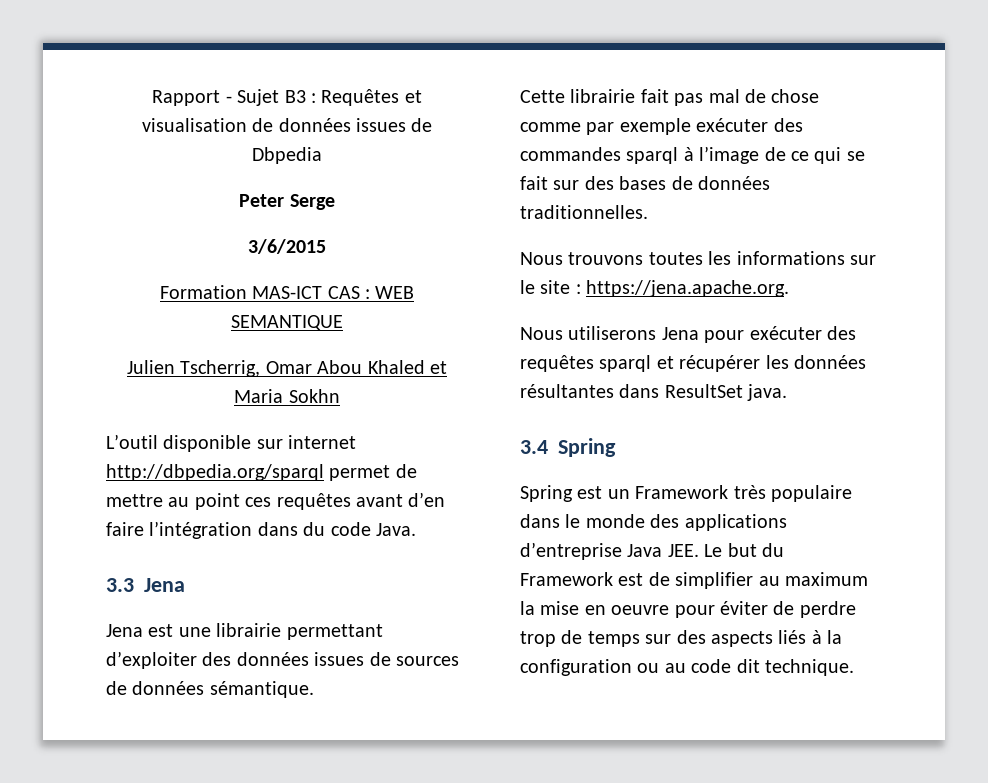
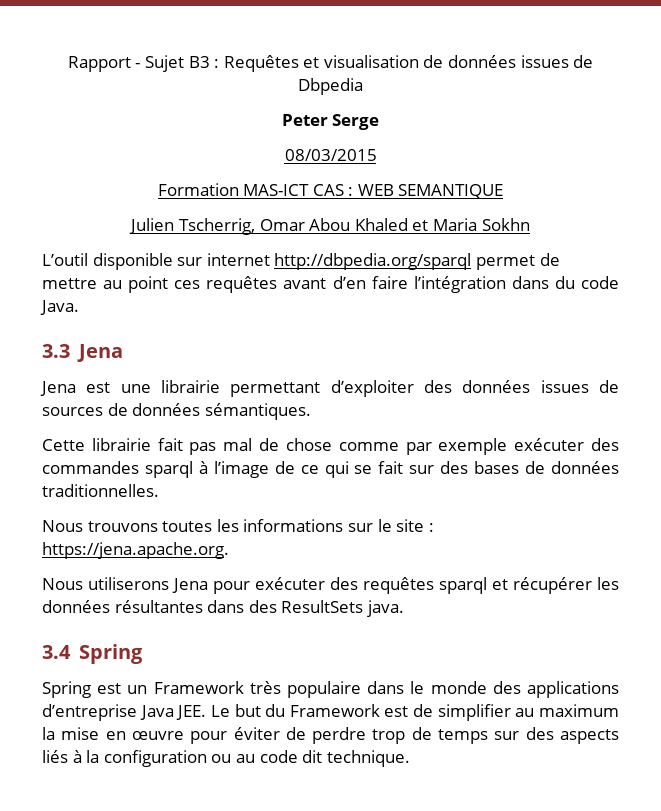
[248,239,326,254] 3/6/2015 -> [284,149,377,161] 08/03/2015
[209,681,314,698] sémantique. -> [204,403,311,420] sémantiques.
[664,384,743,398] ResultSet -> [248,600,364,613] des ResultSets
[611,605,670,615] oeuvre -> [131,731,184,740] œuvre

